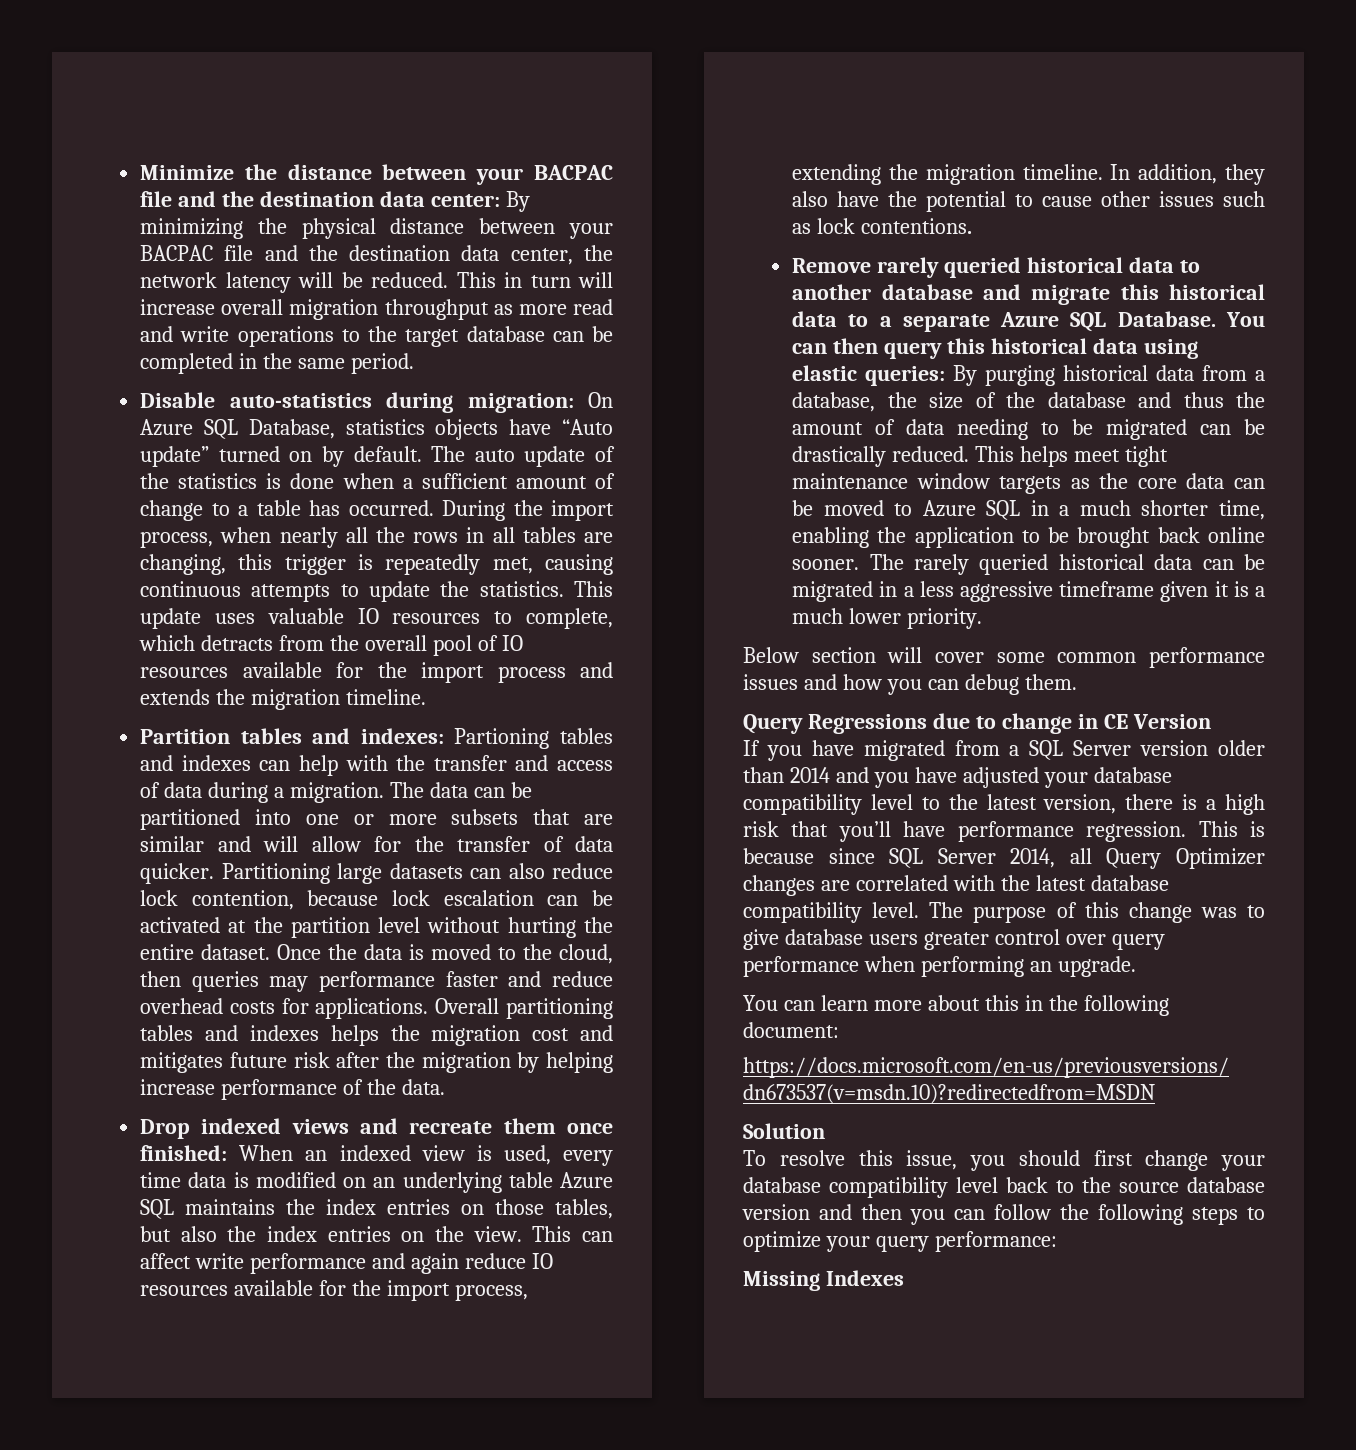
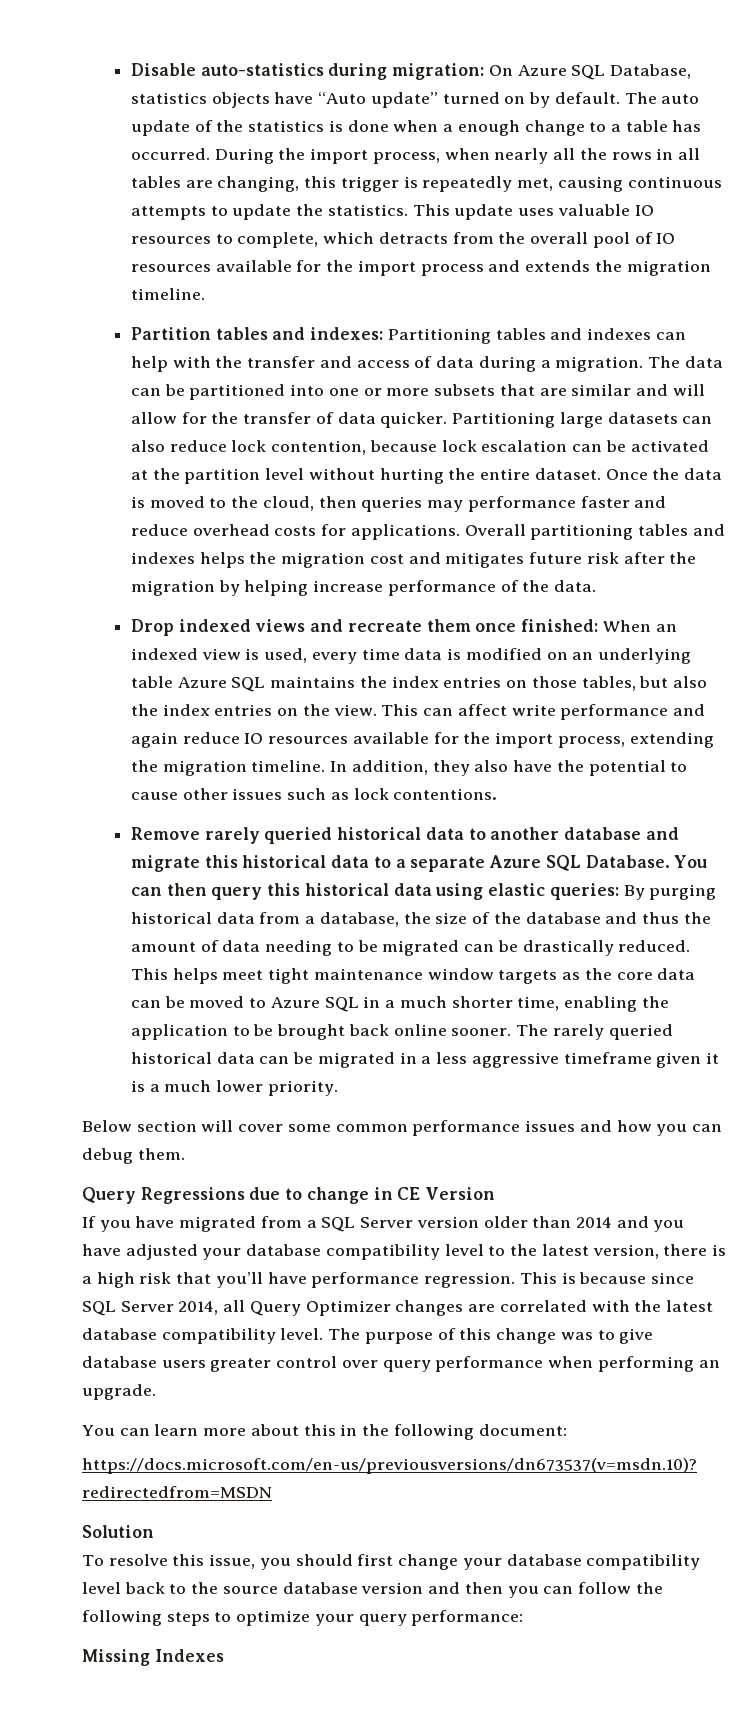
[140,164,613,185] [140,191,530,212] [140,218,613,239] [140,245,613,265] [140,272,614,293] [140,299,613,320] [140,326,614,347] [140,353,414,374] Minimize the distance between your BACPAC file and the destination data center: By minimizing the physical distance between your BACPAC file and the destination data center, the network latency will be reduced. This in turn will increase overall migration throughput as more read and write operations to the target database can be completed in the same period. // -> (131, 69) none
[421,473,616,489] sufficient amount of -> [457,120,520,136] enough
[454,728,550,749] Partioning -> [387,328,491,344] Partitioning

